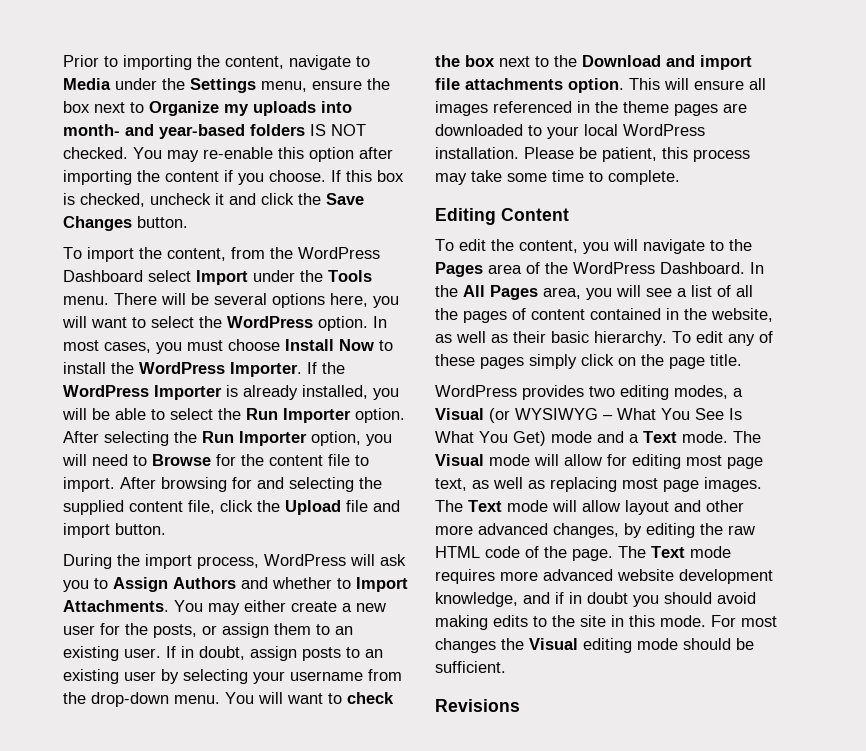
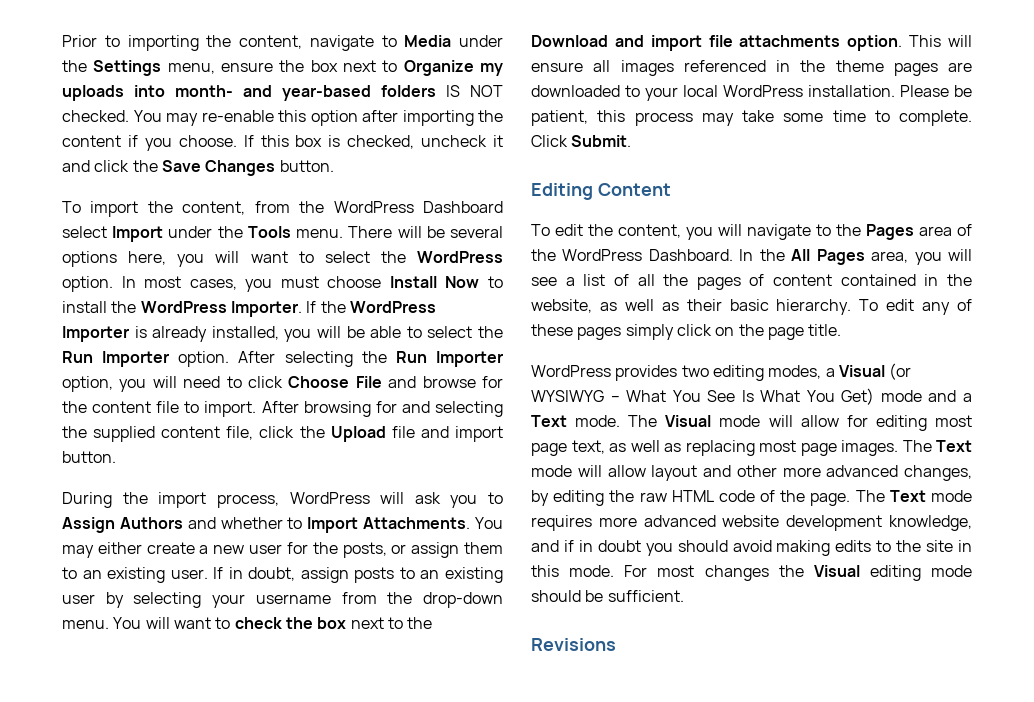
[152,454,211,466] Browse -> [248,376,476,388] click Choose File and browse
(680, 177) none -> [531,135,632,147] Click Submit.

